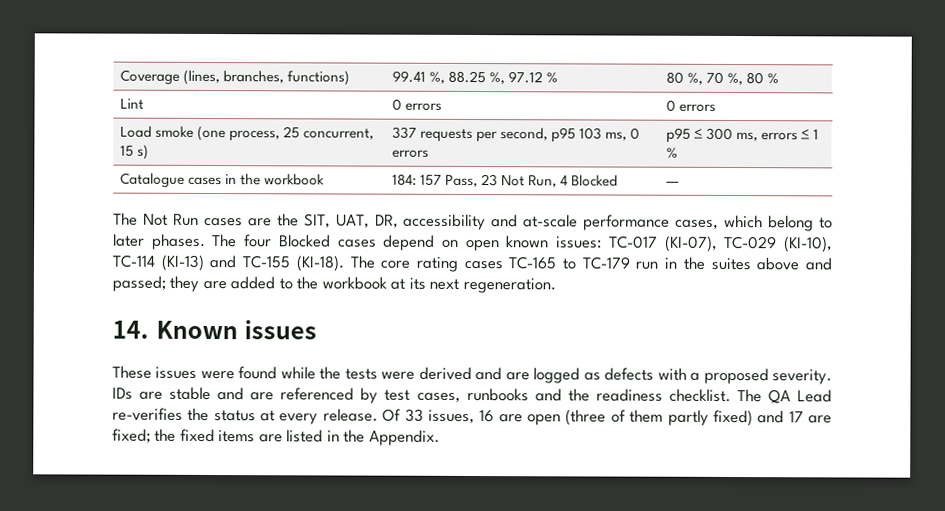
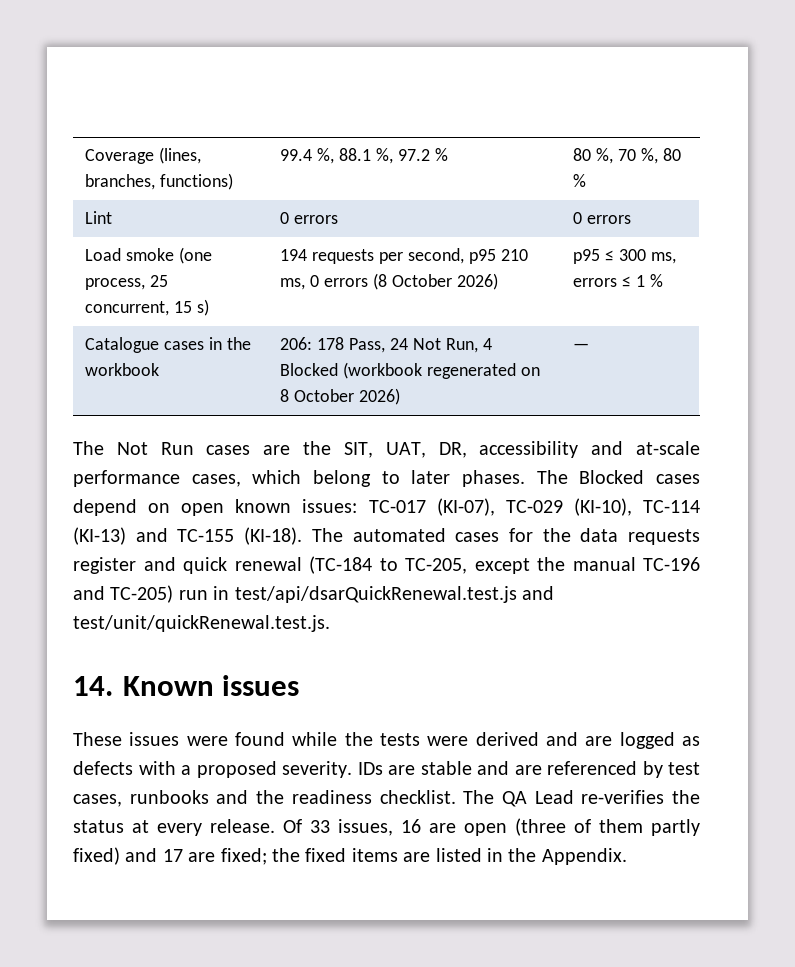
[391,70,543,85] 99.41 %, 88.25 %, 97.12 -> [280,148,430,164] 99.4 %, 88.1 %, 97.2
[391,126,417,139] 337 -> [280,249,308,261] 194
[578,127,602,140] 103 -> [500,249,528,261] 210
(429, 153) none -> [373,273,498,290] (8 October 2026)
[391,173,498,188] 184: 157 Pass, 23 -> [280,337,409,353] 206: 178 Pass, 24
(619, 180) none -> [343,362,541,379] [280,388,401,405] (workbook regenerated on 8 October 2026)
[244,234,273,248] four -> (568, 477) none
[380,256,833,272] [112,275,556,294] core rating cases TC-165 to TC-179 run in the suites above and passed; they are added to the workbook at its next regeneration. -> [352,528,700,545] [73,556,700,574] [73,585,554,603] [73,615,330,632] automated cases for the data requests register and quick renewal (TC-184 to TC-205, except the manual TC-196 and TC-205) run in test/api/dsarQuickRenewal.test.js and test/unit/quickRenewal.test.js.

